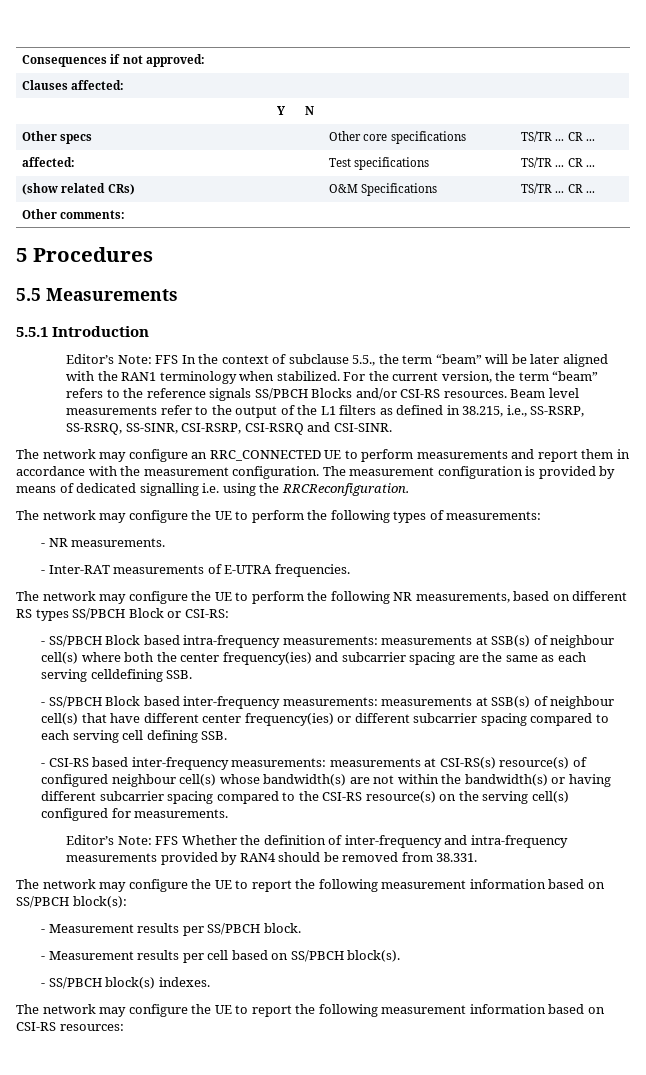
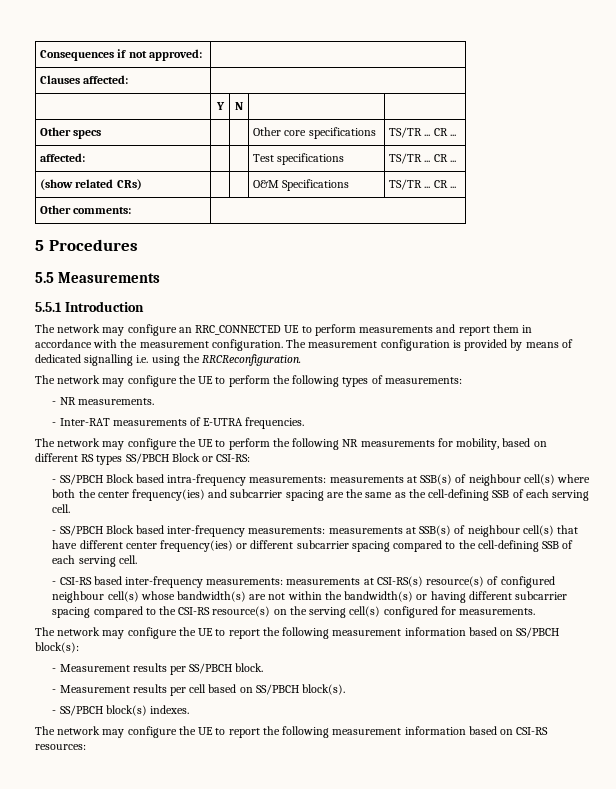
[66,354,608,367] [66,371,599,384] [66,388,579,401] [66,405,585,418] [66,422,392,435] // Editor’s Note: FFS In the context of subclause 5.5., the term “beam” will be later aligned with the RAN1 terminology when stabilized. For the current version, the term “beam” refers to the reference signals SS/PBCH Blocks and/or CSI-RS resources. Beam level measurements refer to the output of the L1 filters as defined in 38.215, i.e., SS-RSRP, SS-RSRQ, SS-SINR, CSI-RSRP, CSI-RSRQ and CSI-SINR. -> (144, 306) none
[415,592,510,603] measurements, -> [360,438,500,450] measurements for mobility,
[557,652,586,662] [41,669,193,682] each serving celldefining SSB. -> [408,489,590,501] [52,504,71,513] the cell-defining SSB of each serving cell.
[41,730,228,743] each serving cell defining SSB. -> [458,540,574,552] [52,555,137,567] the cell-defining SSB of each serving cell.
[66,835,568,848] [66,852,478,865] // Editor’s Note: FFS Whether the definition of inter-frequency and intra-frequency measurements provided by RAN4 should be removed from 38.331. -> (536, 611) none

